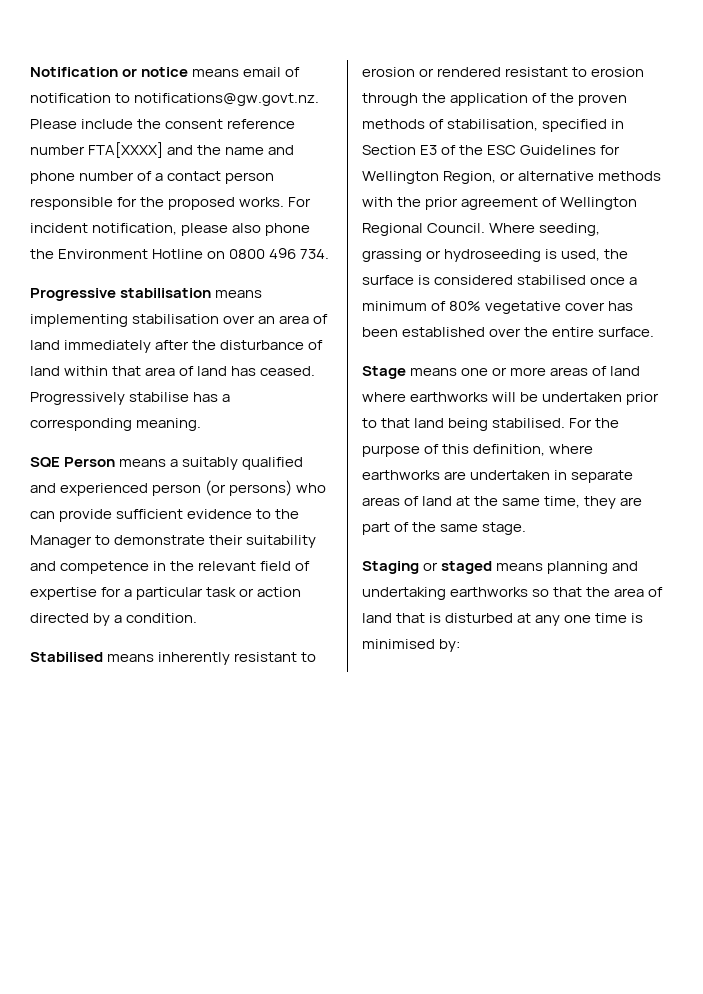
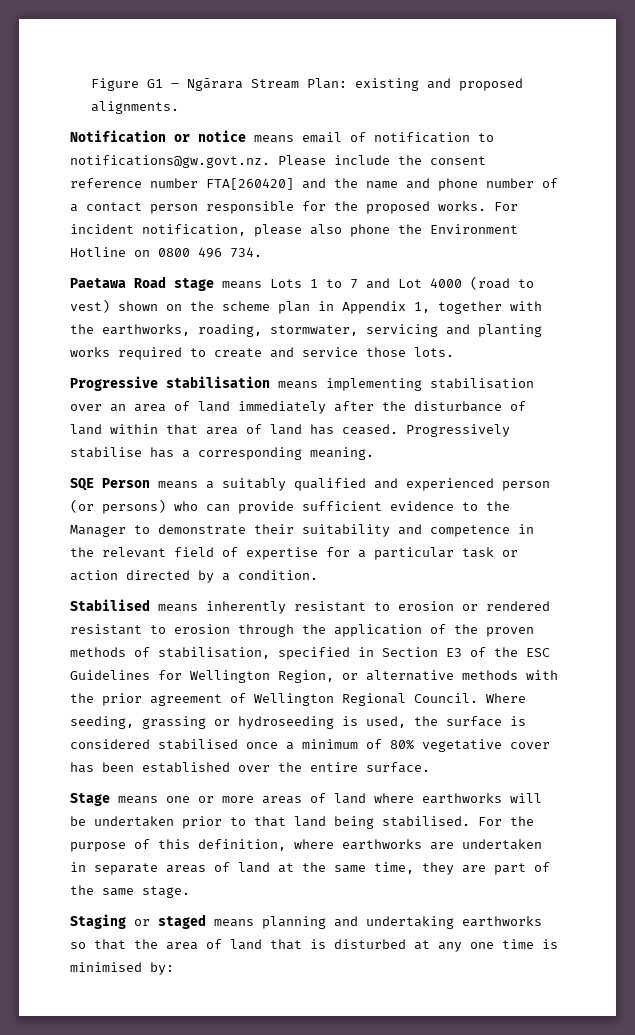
(30, 72) none -> [90,78,523,91] [90,101,179,114] Figure G1 – Ngārara Stream Plan: existing and proposed alignments. //
[88,142,164,158] FTA[XXXX] -> [206,178,294,190] FTA[260420]
(330, 254) none -> [70,276,534,291] [70,299,542,314] [70,324,542,337] [70,347,454,360] // Paetawa Road stage means Lots 1 to 7 and Lot 4000 (road to vest) shown on the scheme plan in Appendix 1, together with the earthworks, roading, stormwater, servicing and planting works required to create and service those lots.

